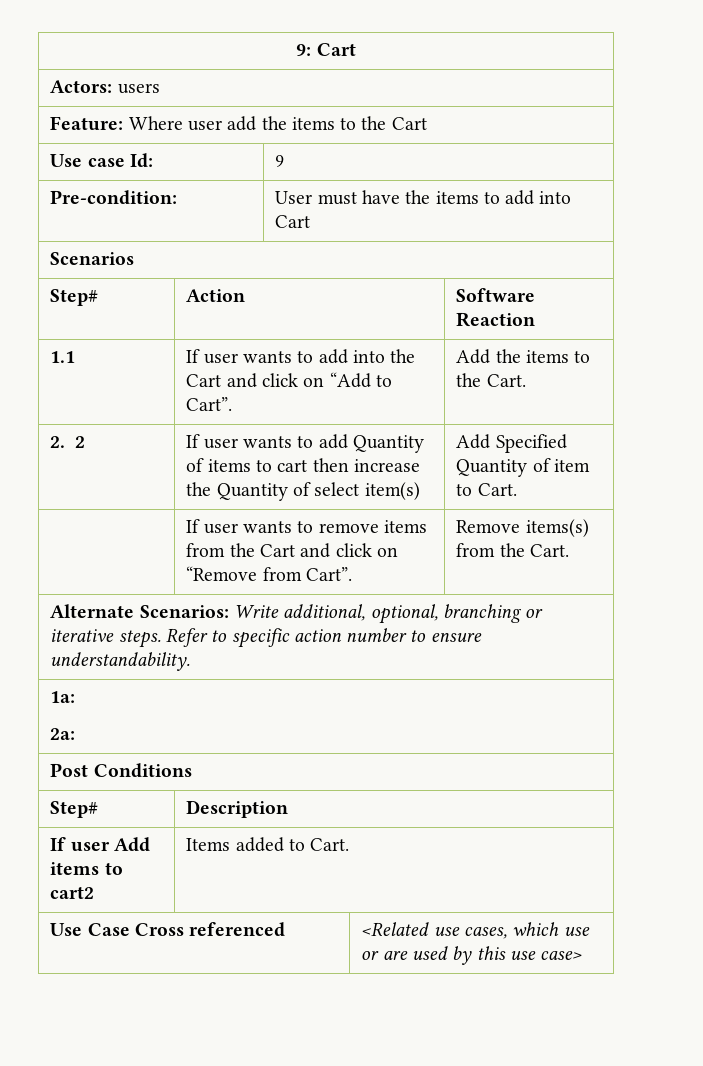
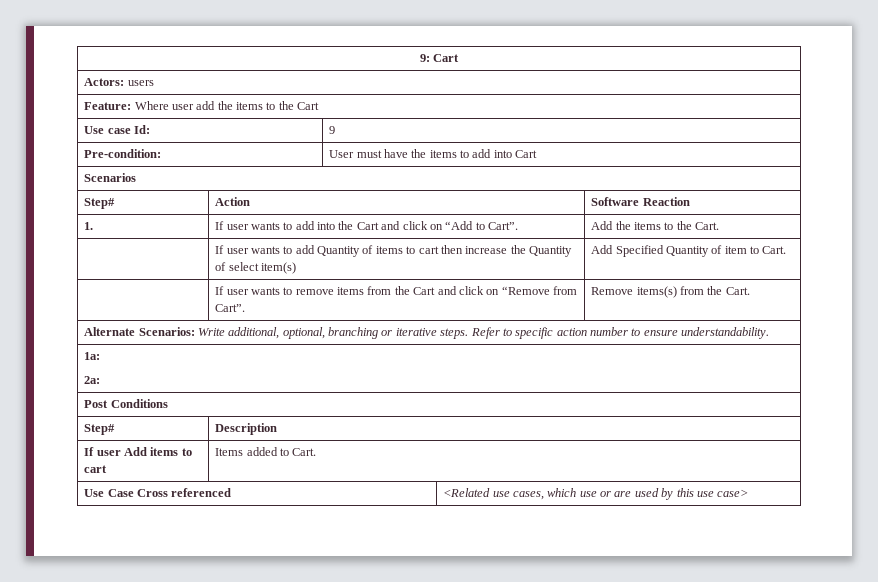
[50,351,76,363] 1.1 -> [84,222,94,230] 1.
[50,436,86,448] 2. 2 -> (720, 226) none
[50,886,95,899] cart2 -> [84,465,108,473] cart

